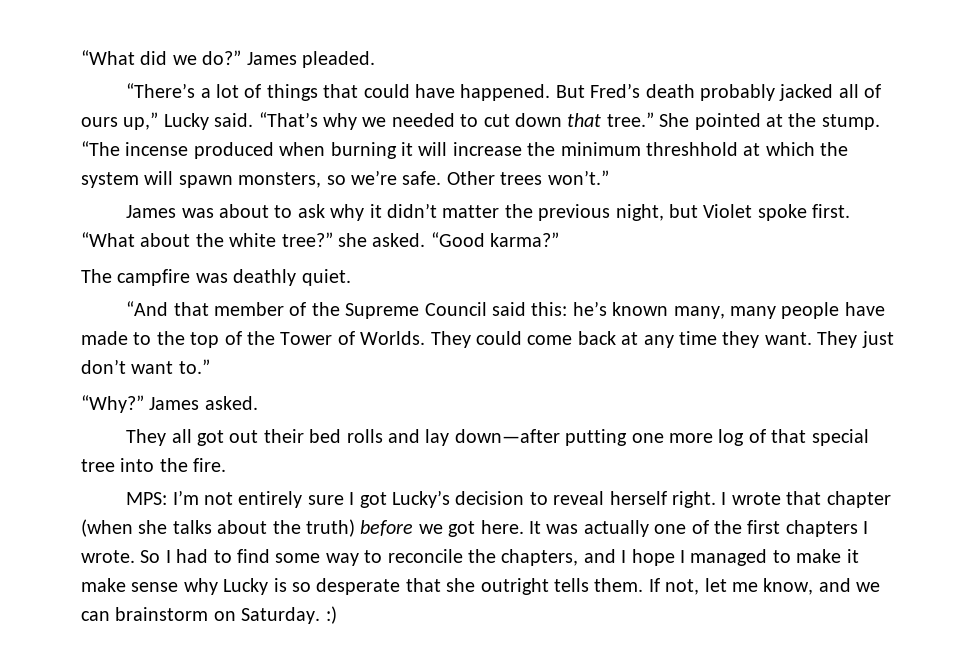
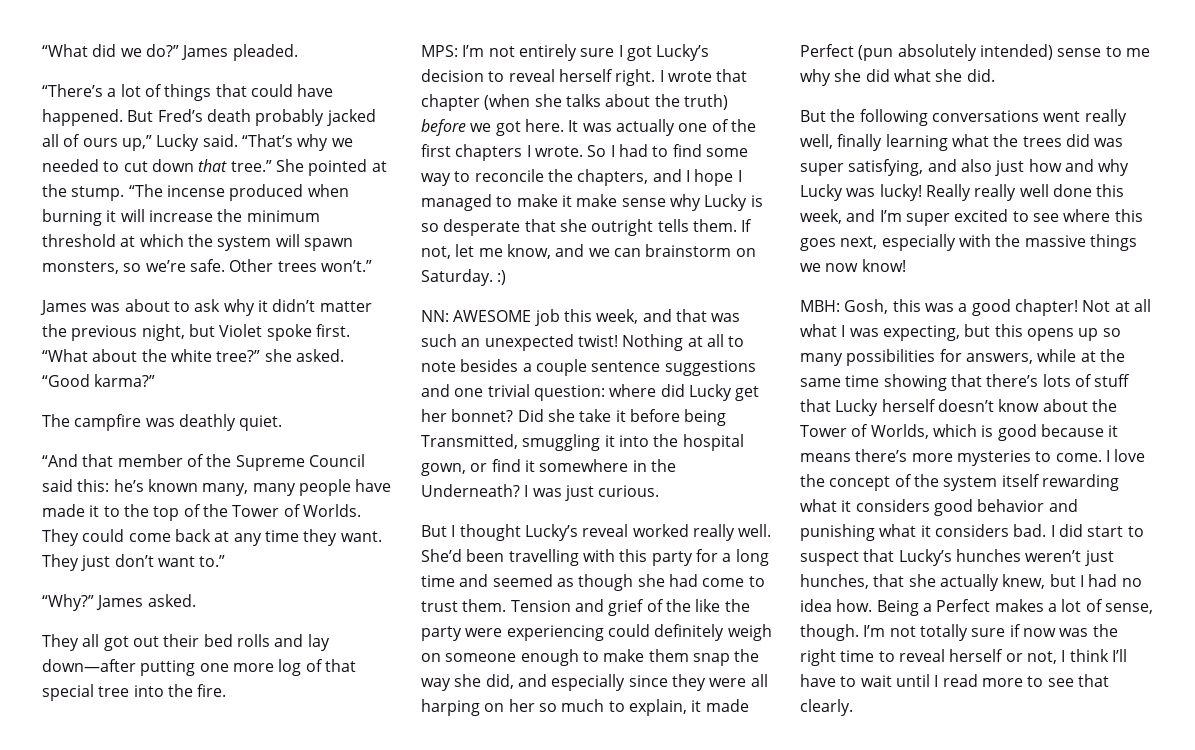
[645,142,738,156] threshhold -> [42,234,116,247] threshold
(128, 338) none -> [89,505,100,517] it
(337, 615) none -> [421,309,741,326] [421,334,745,351] [421,359,756,376] [421,384,760,401] [421,409,727,426] [421,434,744,451] [421,459,676,476] [421,484,660,501] [421,524,772,541] [421,549,769,566] [421,574,765,591] [421,599,750,616] [421,624,772,641] [421,649,760,666] [421,674,768,691] [421,699,749,716] [800,44,1150,61] [800,69,995,86] [800,109,1127,126] [800,134,1124,151] [800,159,1130,176] [800,184,1125,201] [800,209,1143,226] [800,234,1137,251] [800,259,906,272] [800,299,1151,316] [800,324,1121,341] [800,349,1125,366] [800,374,1131,391] [800,399,1117,416] [800,424,1119,441] [800,449,1146,466] [800,474,1119,491] [800,499,1078,516] [800,524,1144,541] [800,549,1114,566] [800,574,1142,591] [800,599,1153,616] [800,624,1118,641] [800,649,1127,666] [800,674,1109,687] [800,699,853,716] // NN: AWESOME job this week, and that was such an unexpected twist! Nothing at all to note besides a couple sentence suggestions and one trivial question: where did Lucky get her bonnet? Did she take it before being Transmitted, smuggling it into the hospital gown, or find it somewhere in the Underneath? I was just curious. // But I thought Lucky’s reveal worked really well. She’d been travelling with this party for a long time and seemed as though she had come to trust them. Tension and grief of the like the party were experiencing could definitely weigh on someone enough to make them snap the way she did, and especially since they were all harping on her so much to explain, it made Perfect (pun absolutely intended) sense to me why she did what she did. // But the following conversations went really well, finally learning what the trees did was super satisfying, and also just how and why Lucky was lucky! Really really well done this week, and I’m super excited to see where this goes next, especially with the massive things we now know! // MBH: Gosh, this was a good chapter! Not at all what I was expecting, but this opens up so many possibilities for answers, while at the same time showing that there’s lots of stuff that Lucky herself doesn’t know about the Tower of Worlds, which is good because it means there’s more mysteries to come. I love the concept of the system itself rewarding what it considers good behavior and punishing what it considers bad. I did start to suspect that Lucky’s hunches weren’t just hunches, that she actually knew, but I had no idea how. Being a Perfect makes a lot of sense, though. I’m not totally sure if now was the right time to reveal herself or not, I think I’ll have to wait until I read more to see that clearly.

